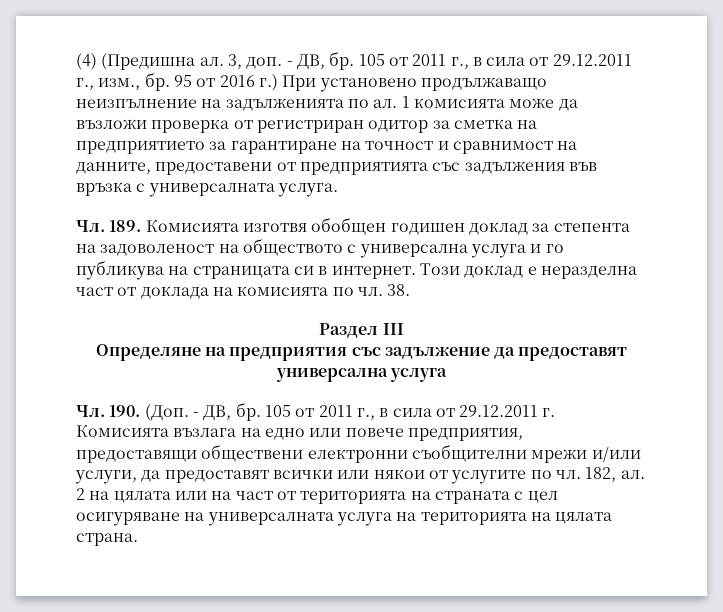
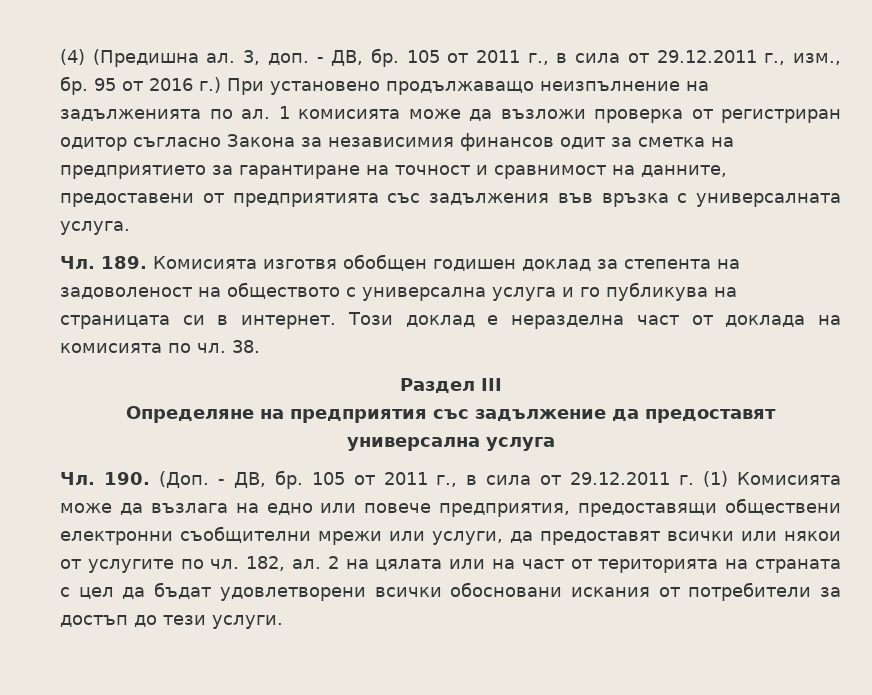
(429, 126) none -> [133,133,605,151] съгласно Закона за независимия финансов одит
[76,425,169,437] Комисията -> [703,471,841,487] [60,503,143,515] (1) Комисията може да
[591,446,641,462] и/или -> [389,531,425,541] или
[76,512,613,526] [76,533,138,546] осигуряване на универсалната услуга на територията на цялата страна. -> [122,582,842,601] [60,615,283,629] да бъдат удовлетворени всички обосновани искания от потребители за достъп до тези услуги.

